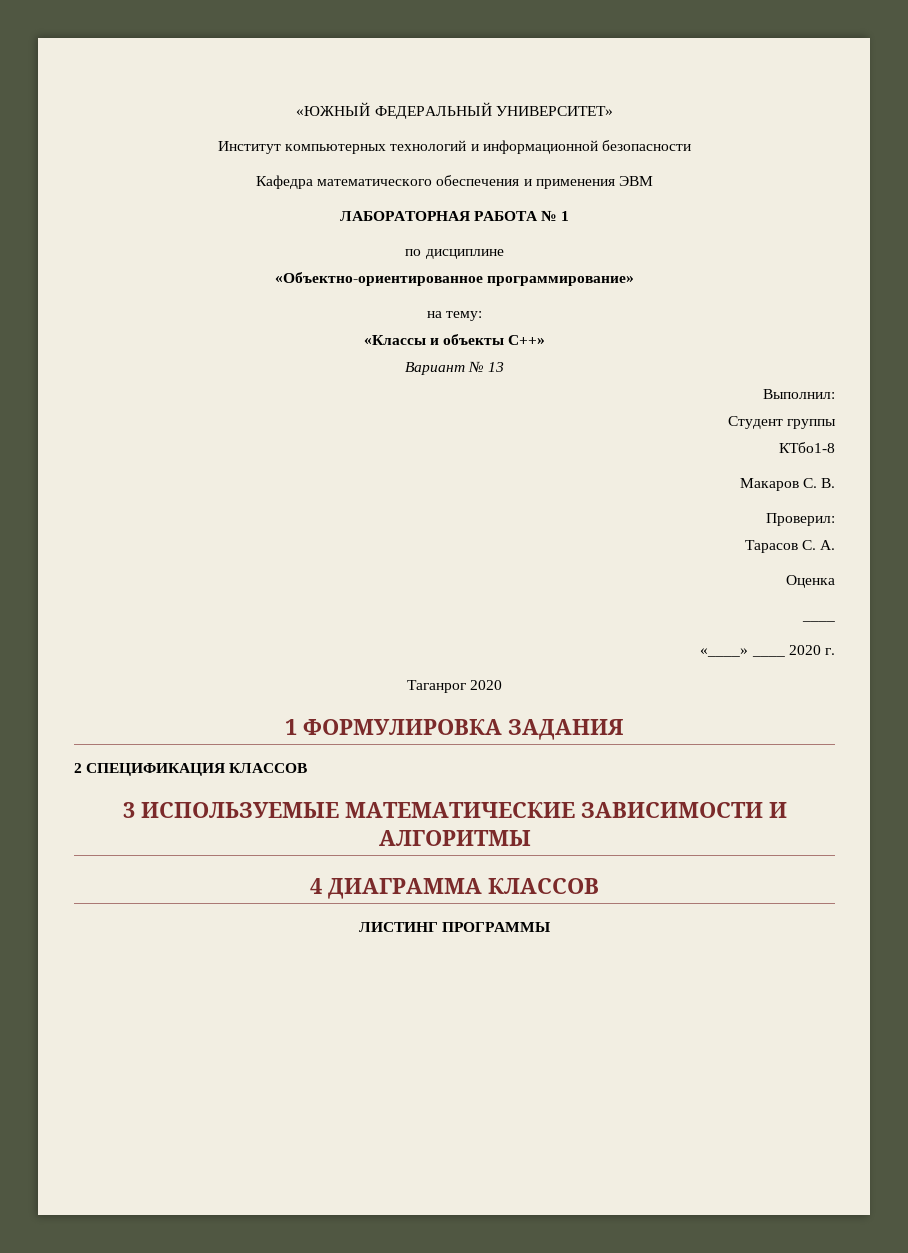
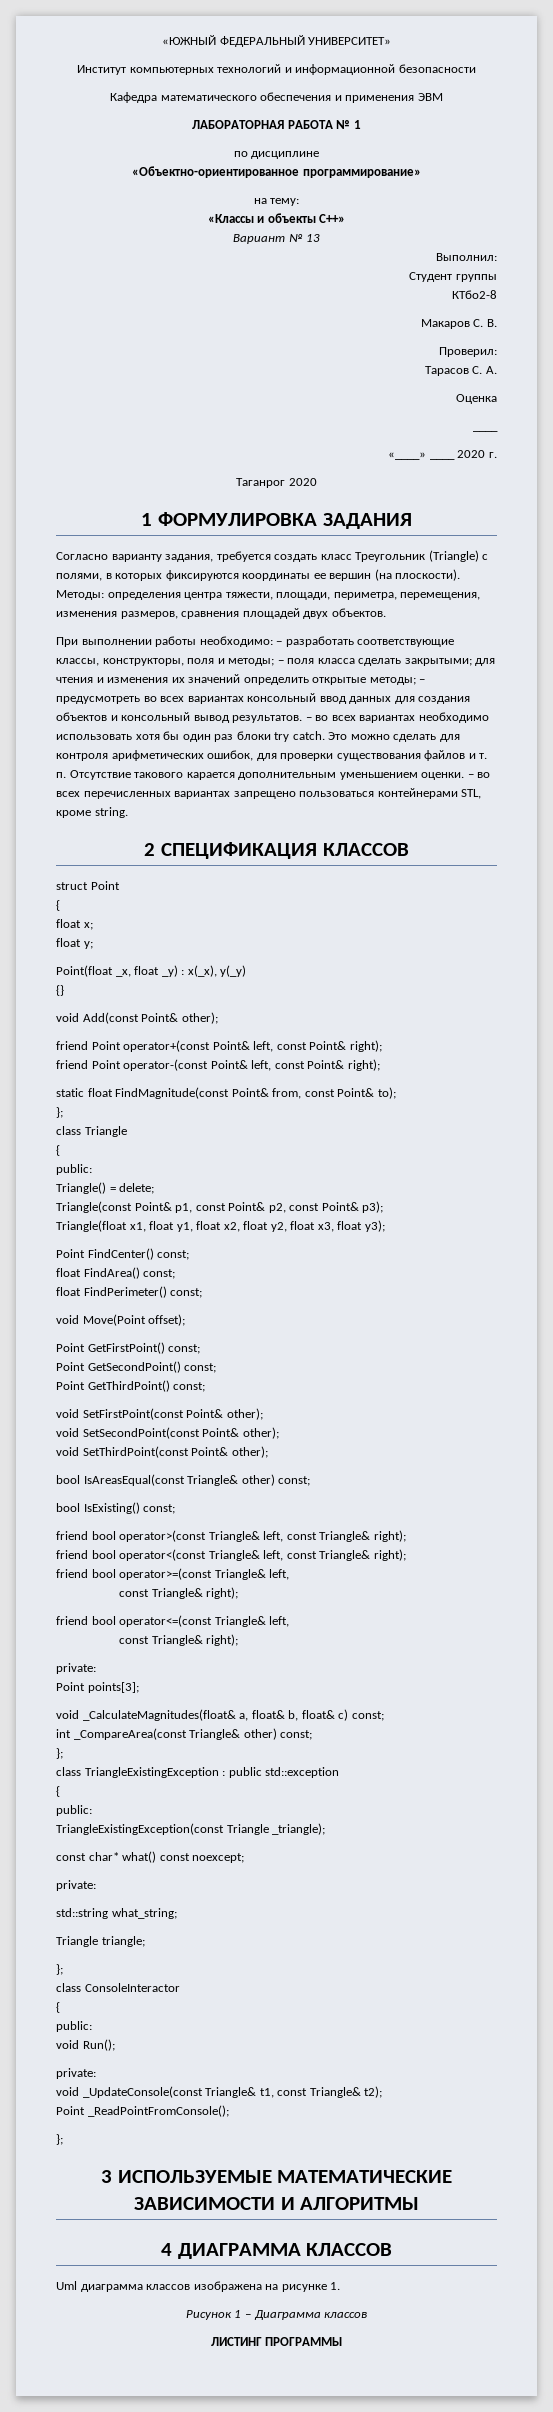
[779,442,835,453] КТбо1-8 -> [452,290,497,299] КТбо2-8
[74,763,308,776] 2 СПЕЦИФИКАЦИЯ КЛАССОВ -> [56,550,489,562] [56,569,461,581] [56,590,481,600] [56,608,386,619] [56,636,455,647] [56,658,496,666] [56,674,426,685] [56,693,471,704] [56,712,489,723] [56,731,460,742] [56,750,488,761] [56,770,491,780] [56,788,482,799] [56,807,128,818] [144,842,409,859] [56,881,120,890] [56,900,60,911] [56,919,93,930] [56,938,93,949] [56,965,247,977] [56,985,64,996] [56,1012,218,1024] [56,1040,382,1052] [56,1059,380,1071] [56,1087,396,1099] [56,1107,63,1118] [56,1126,127,1137] [56,1145,60,1156] [56,1164,92,1175] [56,1182,155,1194] [56,1201,384,1213] [56,1220,385,1232] [56,1248,190,1260] [56,1267,176,1279] [56,1286,203,1298] [56,1314,186,1326] [56,1342,201,1354] [56,1361,217,1373] [56,1380,206,1392] [56,1408,263,1420] [56,1427,279,1439] [56,1446,268,1458] [56,1474,311,1486] [56,1502,176,1514] [56,1530,406,1542] [56,1549,406,1561] [56,1568,290,1580] [119,1587,239,1599] [56,1615,290,1627] [119,1634,239,1646] [56,1663,96,1674] [56,1682,139,1693] [56,1709,384,1721] [56,1728,313,1740] [56,1748,63,1759] [56,1767,340,1778] [56,1786,60,1797] [56,1805,92,1816] [56,1823,326,1835] [56,1851,245,1863] [56,1880,96,1891] [56,1908,177,1919] [56,1936,145,1947] [56,1964,63,1975] [56,1983,180,1992] [56,2002,60,2013] [56,2021,92,2032] [56,2039,115,2051] [56,2068,96,2079] [56,2086,383,2098] [56,2105,229,2117] [56,2134,63,2145] Согласно варианту задания, требуется создать класс Треугольник (Triangle) c полями, в которых фиксируются координаты ее вершин (на плоскости). Методы: определения центра тяжести, площади, периметра, перемещения, изменения размеров, сравнения площадей двух объектов. // При выполнении работы необходимо: − разработать соответствующие классы, конструкторы, поля и методы; − поля класса сделать закрытыми; для чтения и изменения их значений определить открытые методы; – предусмотреть во всех вариантах консольный ввод данных для создания объектов и консольный вывод результатов. – во всех вариантах необходимо использовать хотя бы один раз блоки try catch. Это можно сделать для контроля арифметических ошибок, для проверки существования файлов и т. п. Отсутствие такового карается дополнительным уменьшением оценки. – во всех перечисленных вариантах запрещено пользоваться контейнерами STL, кроме string. // 2 СПЕЦИФИКАЦИЯ КЛАССОВ // struct Point // { // float x; // float y; // Point(float _x, float _y) : x(_x), y(_y) // {} // void Add(const Point& other); // friend Point operator+(const Point& left, const Point& right); // friend Point operator-(const Point& left, const Point& right); // static float FindMagnitude(const Point& from, const Point& to); // }; // class Triangle // { // public: // Triangle() = delete; // Triangle(const Point& p1, const Point& p2, const Point& p3); // Triangle(float x1, float y1, float x2, float y2, float x3, float y3); // Point FindCenter() const; // float FindArea() const; // float FindPerimeter() const; // void Move(Point offset); // Point GetFirstPoint() const; // Point GetSecondPoint() const; // Point GetThirdPoint() const; // void SetFirstPoint(const Point& other); // void SetSecondPoint(const Point& other); // void SetThirdPoint(const Point& other); // bool IsAreasEqual(const Triangle& other) const; // bool IsExisting() const; // friend bool operator>(const Triangle& left, const Triangle& right); // friend bool operator<(const Triangle& left, const Triangle& right); // friend bool operator>=(const Triangle& left, // const Triangle& right); // friend bool operator<=(const Triangle& left, // const Triangle& right); // private: // Point points[3]; // void _CalculateMagnitudes(float& a, float& b, float& c) const; // int _CompareArea(const Triangle& other) const; // }; // class TriangleExistingException : public std::exception // { // public: // TriangleExistingException(const Triangle _triangle); // const char* what() const noexcept; // private: // std::string what_string; // Triangle triangle; // }; // class ConsoleInteractor // { // public: // void Run(); // private: // void _UpdateConsole(const Triangle& t1, const Triangle& t2); // Point _ReadPointFromConsole(); // };
(599, 886) none -> [56,2281,341,2292] [185,2310,368,2320] // Uml диаграмма классов изображена на рисунке 1. // Рисунок 1 – Диаграмма классов

